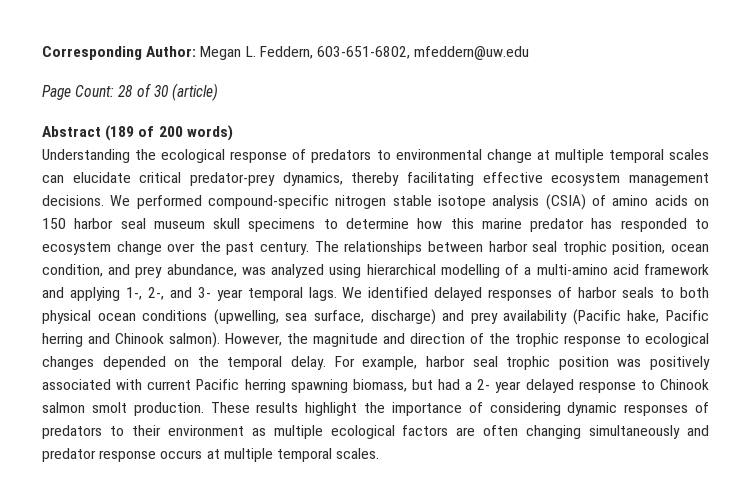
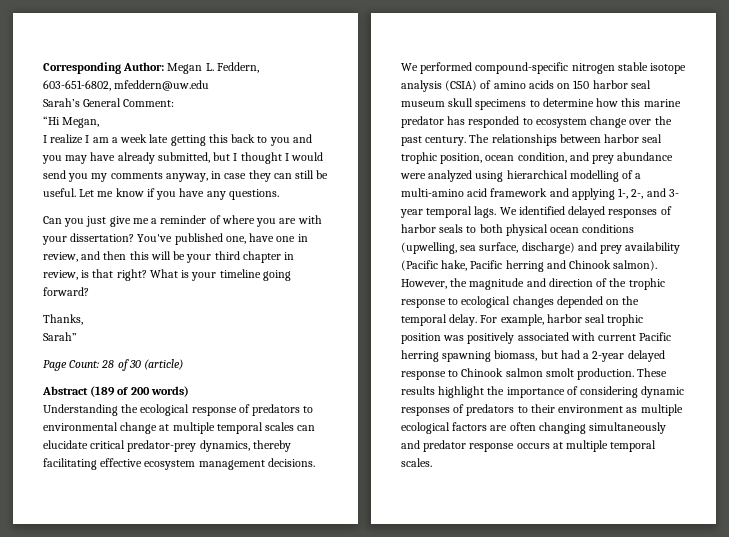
(530, 53) none -> [43,98,175,107] [43,116,100,128] [43,134,312,146] [42,152,324,164] [43,170,329,182] [43,188,279,200] [43,215,322,227] [42,233,308,245] [43,251,295,263] [43,269,291,281] [43,287,89,296] [43,314,83,325] [43,332,77,341] // Sarah’s General Comment: // “Hi Megan, // I realize I am a week late getting this back to you and you may have already submitted, but I thought I would send you my comments anyway, in case they can still be useful. Let me know if you have any questions. // Can you just give me a reminder of where you are with your dissertation? You've published one, have one in review, and then this will be your third chapter in review, is that right? What is your timeline going forward? // Thanks, // Sarah”
[166,264,266,277] abundance, was -> [617,152,674,161] [400,173,426,179] abundance were
[477,379,522,393] 2- year -> [592,351,625,362] 2-year

